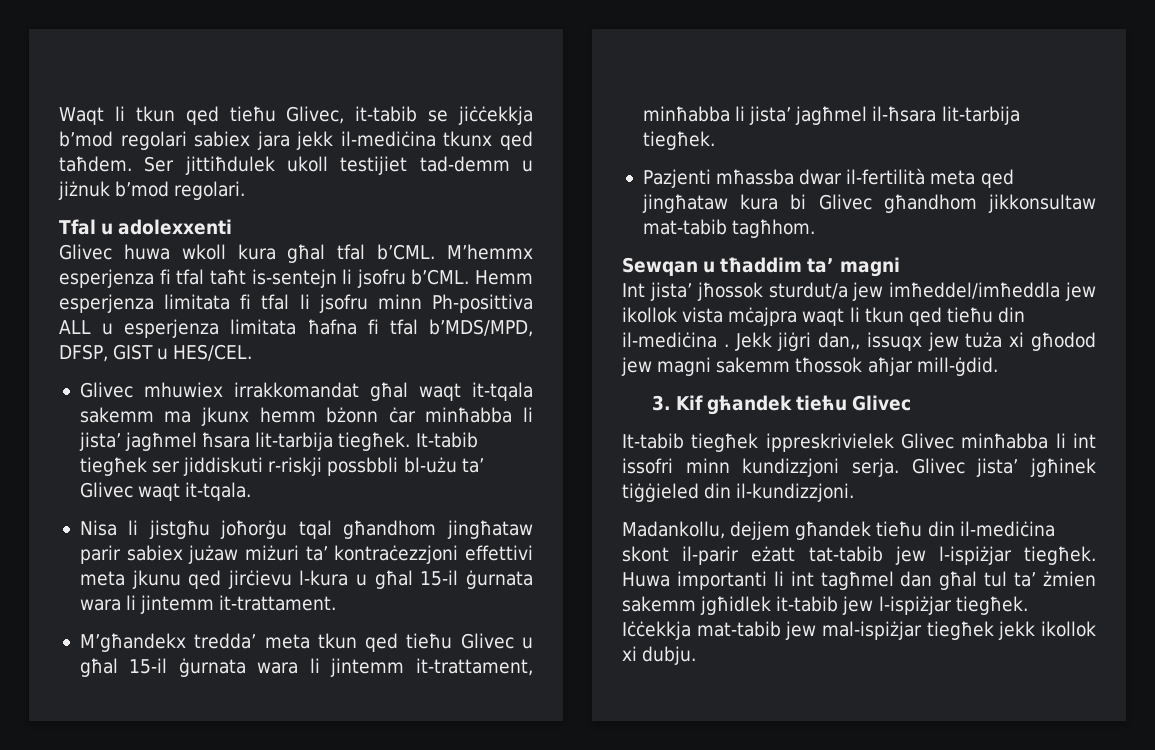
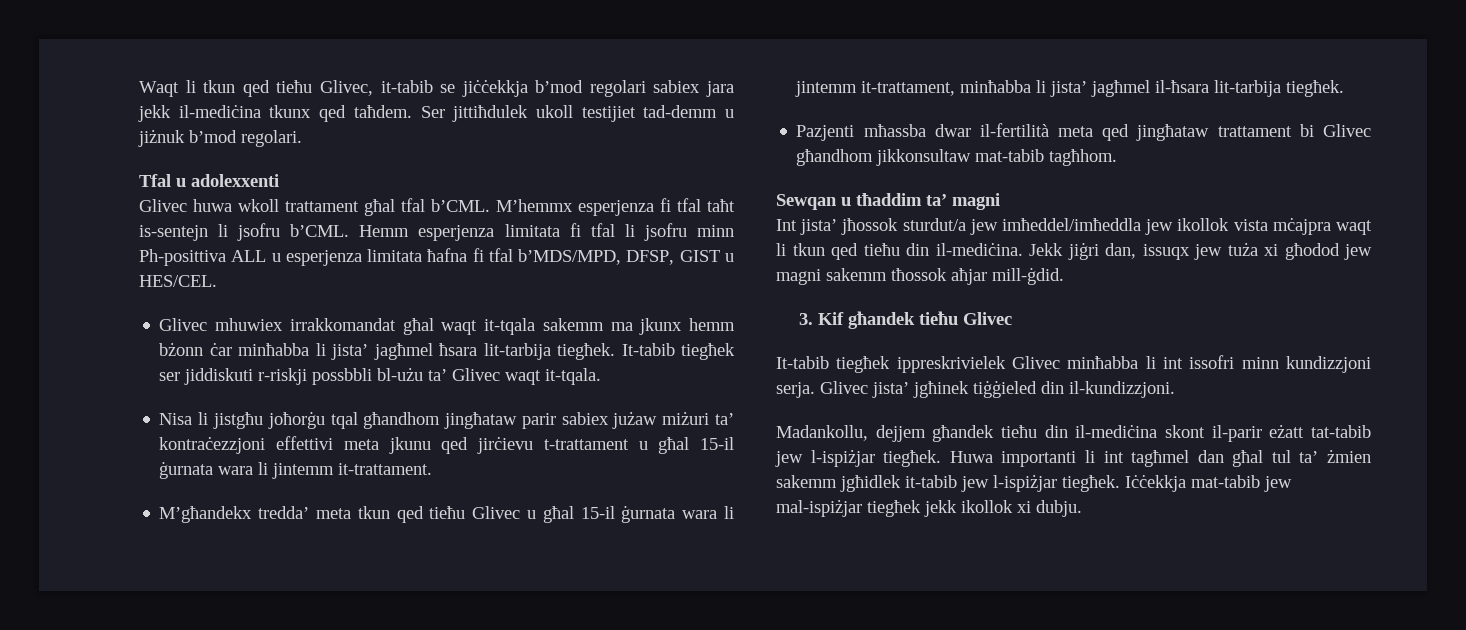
[237,244,276,260] kura -> [285,201,359,212] trattament
[299,570,349,586] l-kura -> [543,439,629,450] t-trattament
[740,194,779,210] kura -> [1217,126,1292,137] trattament
[622,332,729,348] il-mediċina . -> [935,242,1023,256] il-mediċina.
[818,332,861,350] dan,, -> [1105,243,1136,259] dan,

